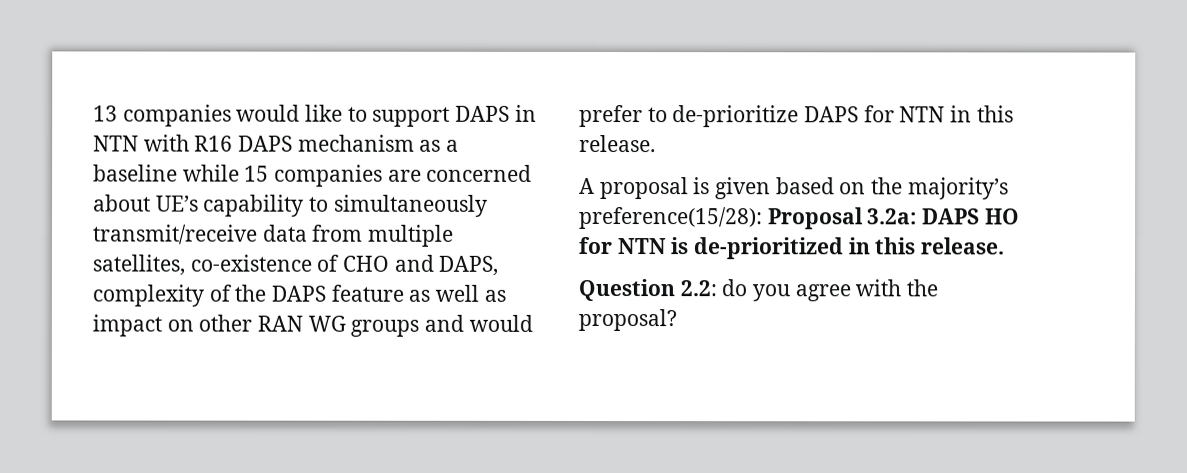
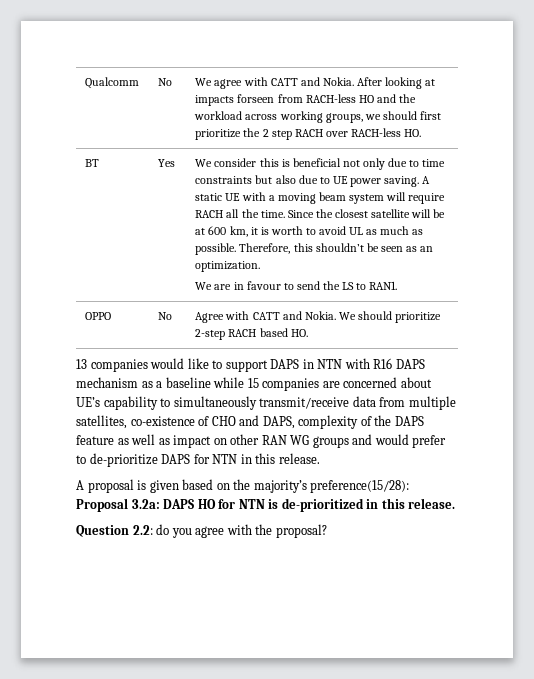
(93, 113) none -> [85,77,140,89] [158,78,173,86] [195,77,436,89] [195,94,416,106] [194,111,441,123] [195,128,422,140] [85,159,100,167] [158,159,176,167] [195,158,446,170] [195,175,431,187] [195,192,446,204] [195,209,446,218] [195,226,424,237] [195,243,434,255] [195,261,261,272] [195,281,398,290] [85,312,112,320] [158,312,173,320] [195,311,442,323] [195,328,308,340] Qualcomm | No | We agree with CATT and Nokia. After looking at impacts forseen from RACH-less HO and the workload across working groups, we should first prioritize the 2 step RACH over RACH-less HO. // BT | Yes | We consider this is beneficial not only due to time constraints but also due to UE power saving. A static UE with a moving beam system will require RACH all the time. Since the closest satellite will be at 600 km, it is worth to avoid UL as much as possible. Therefore, this shouldn’t be seen as an optimization. // We are in favour to send the LS to RAN1. // OPPO | No | Agree with CATT and Nokia. We should prioritize 2-step RACH based HO. //

